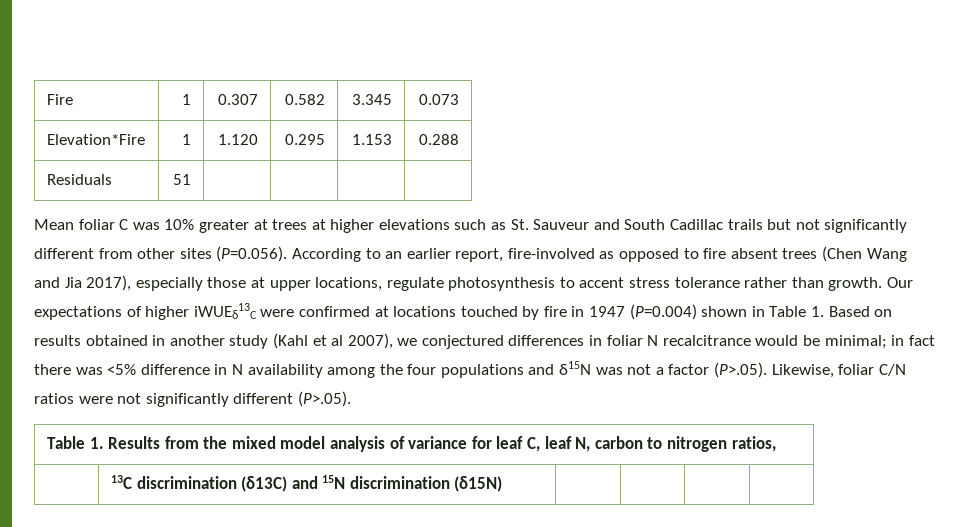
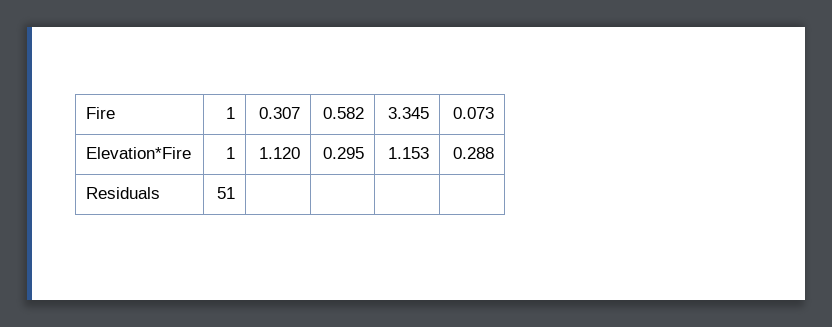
[34,219,908,233] [34,246,907,262] [34,275,914,291] [34,303,893,320] [34,333,935,349] [34,361,906,378] [34,391,351,407] [46,436,776,452] [110,475,503,492] // Mean foliar C was 10% greater at trees at higher elevations such as St. Sauveur and South Cadillac trails but not significantly different from other sites (P=0.056). According to an earlier report, fire-involved as opposed to fire absent trees (Chen Wang and Jia 2017), especially those at upper locations, regulate photosynthesis to accent stress tolerance rather than growth. Our expectations of higher iWUEδ13C were confirmed at locations touched by fire in 1947 (P=0.004) shown in Table 1. Based on results obtained in another study (Kahl et al 2007), we conjectured differences in foliar N recalcitrance would be minimal; in fact there was <5% difference in N availability among the four populations and δ15N was not a factor (P>.05). Likewise, foliar C/N ratios were not significantly different (P>.05). // Table 1. Results from the mixed model analysis of variance for leaf C, leaf N, carbon to nitrogen ratios, // | 13C discrimination (δ13C) and 15N discrimination (δ15N) | | | | -> (235, 193) none

